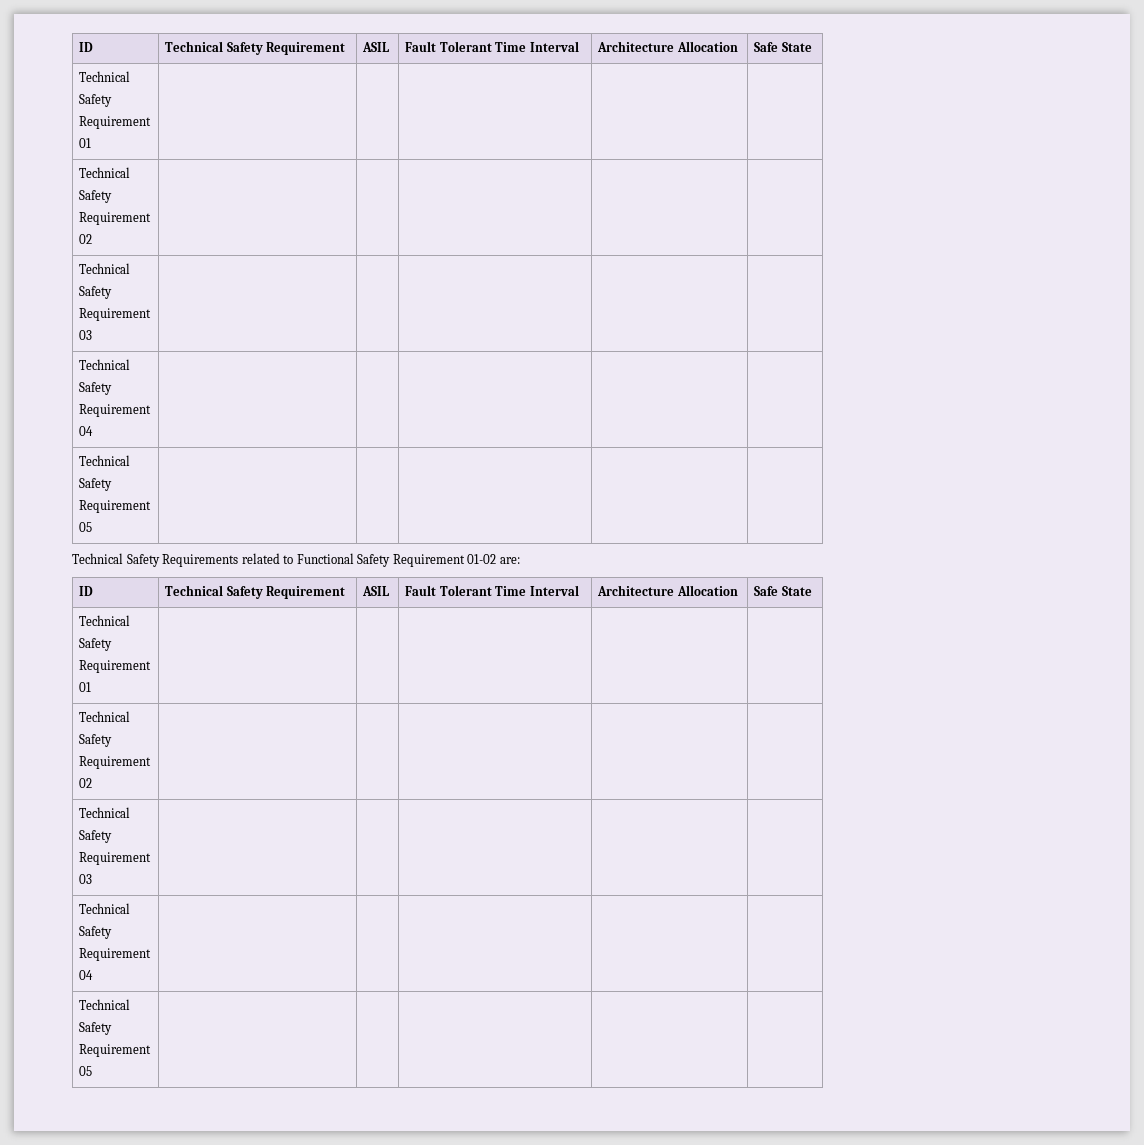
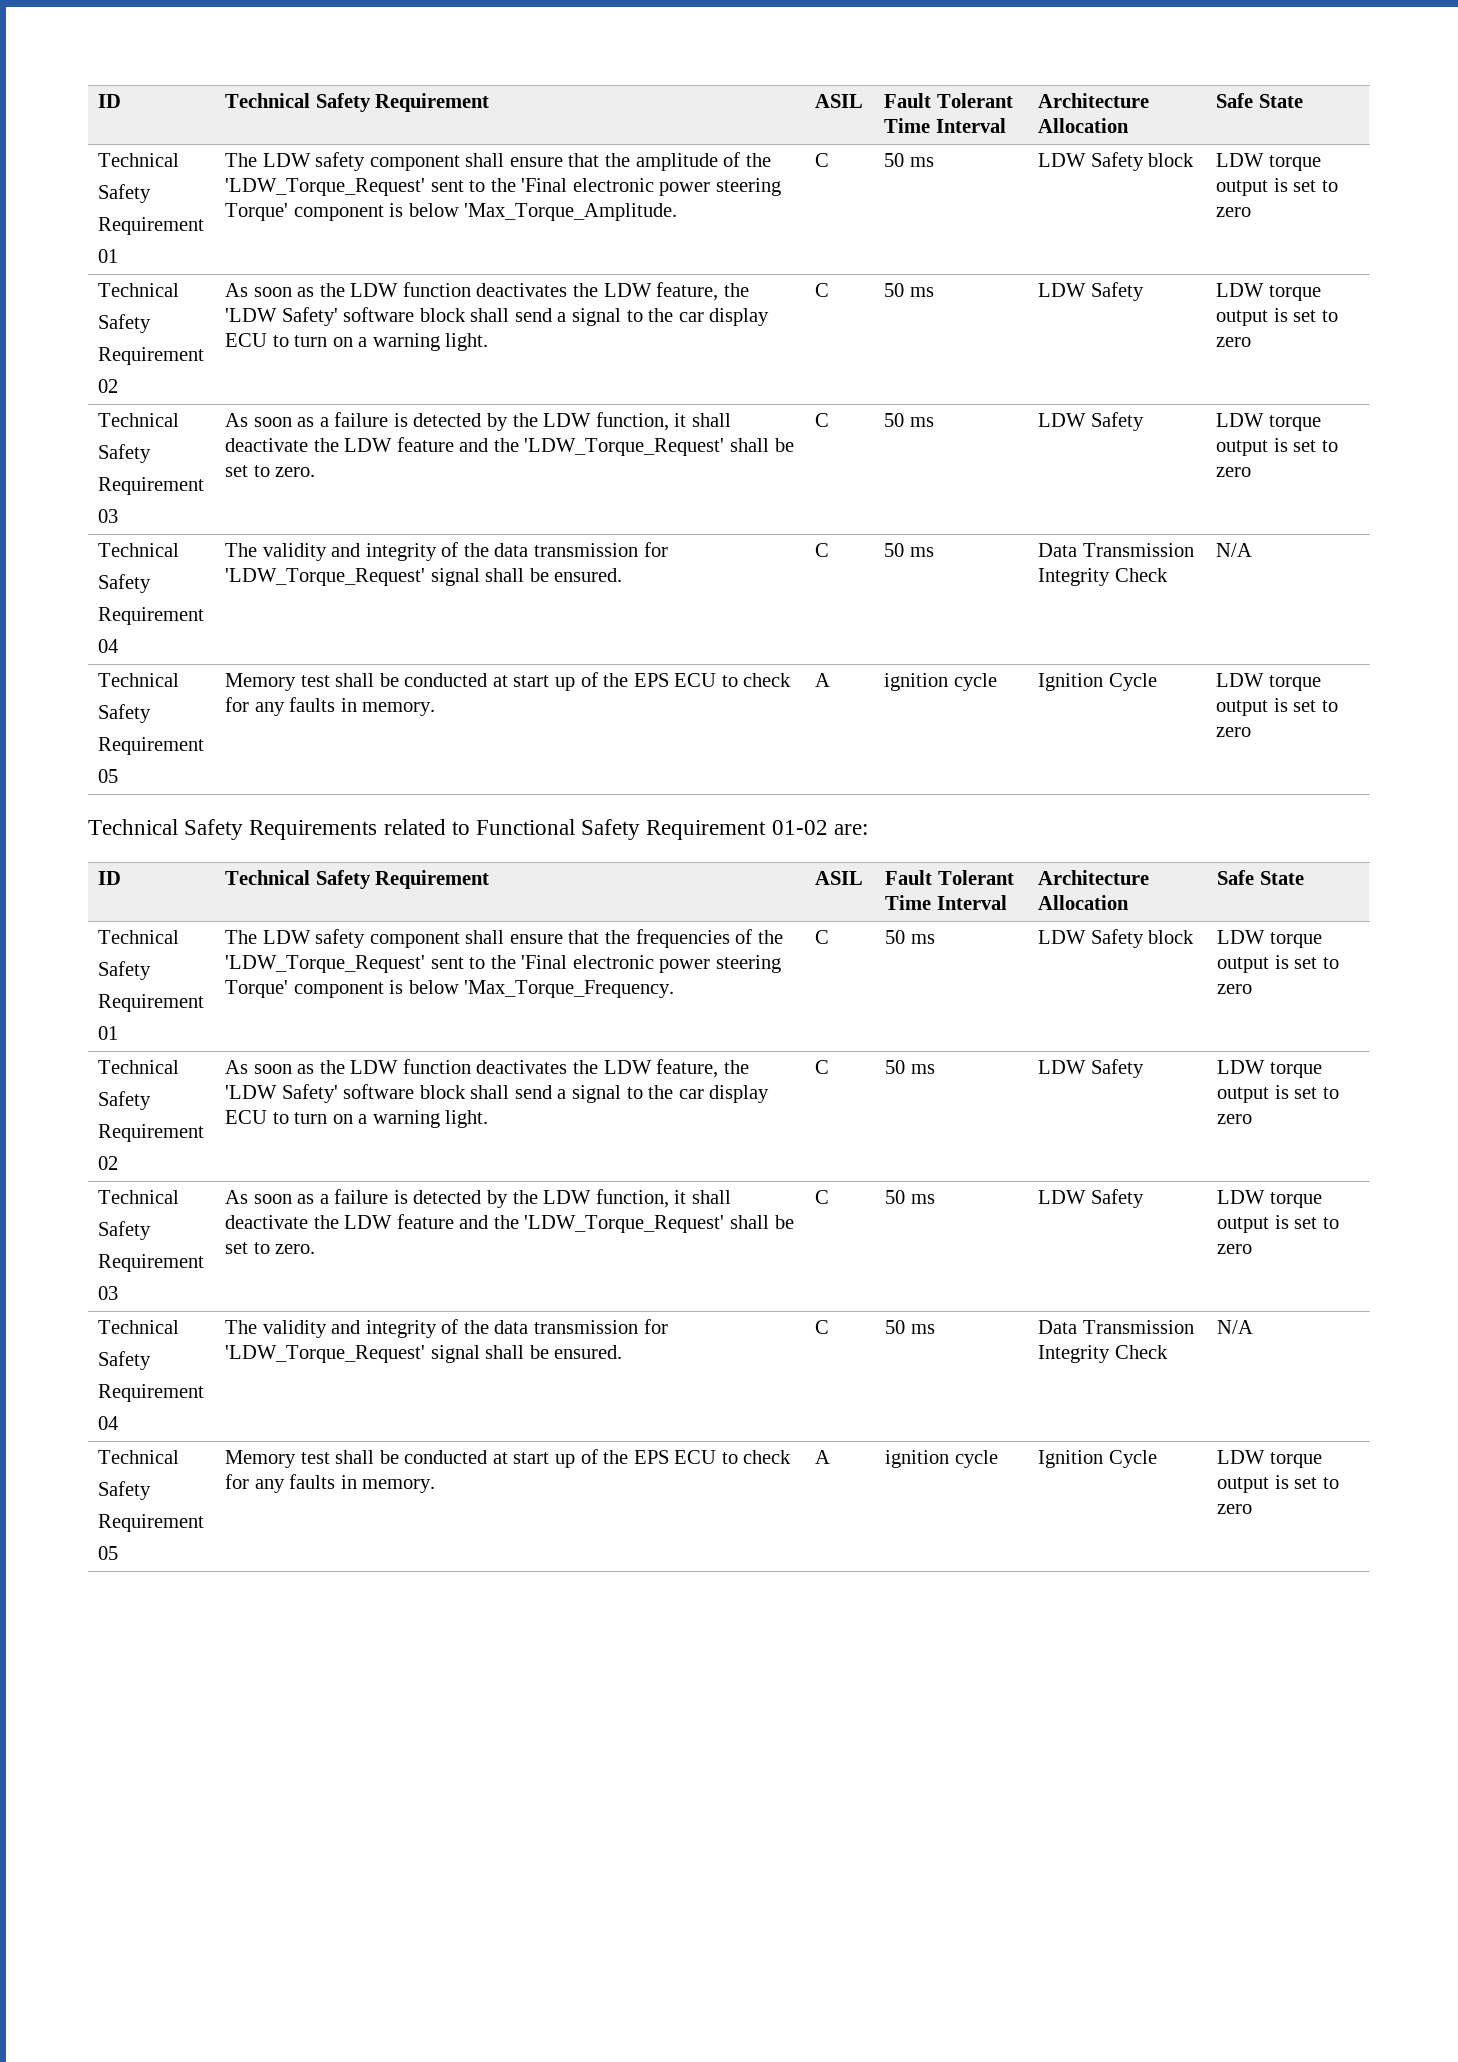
[79,167,131,178] [79,190,113,203] [79,212,152,225] [79,234,93,244] [79,263,131,274] [79,286,113,299] [79,308,152,321] [79,330,93,340] [79,359,131,370] [79,382,113,395] [79,404,152,417] [79,426,94,436] [79,455,131,466] [79,478,113,491] [79,500,152,513] [79,522,93,532] | | | | // Technical // Safety // Requirement // 02 | | | | | // Technical // Safety // Requirement // 03 | | | | | // Technical // Safety // Requirement // 04 | | | | | // Technical // Safety // Requirement // 05 | | | | | -> [225,152,771,171] [225,178,781,196] [225,203,678,221] [815,153,830,167] [884,153,934,167] [1038,152,1195,171] [1216,153,1321,171] [1216,178,1338,196] [1216,207,1252,217] [98,283,180,297] [98,314,152,333] [98,347,205,365] [98,379,119,393] [225,282,749,301] [225,307,770,326] [225,333,489,351] [815,283,830,297] [884,283,934,297] [1038,282,1144,301] [1216,283,1321,301] [1216,308,1338,326] [1216,337,1252,347] [98,413,180,427] [98,444,152,463] [98,477,205,495] [98,509,119,523] [225,412,731,431] [225,437,794,456] [225,465,316,477] [815,413,830,427] [884,413,934,427] [1038,412,1144,431] [1216,413,1321,431] [1216,438,1338,456] [1216,467,1252,477] [98,543,180,557] [98,574,152,593] [98,607,205,625] [98,639,119,653] [225,542,668,561] [225,568,623,586] [815,543,830,557] [884,543,934,557] [1038,543,1194,557] [1038,568,1168,586] [1216,543,1253,557] [98,673,180,687] [98,704,152,723] [98,737,205,755] [98,769,119,783] [225,672,792,691] [225,697,436,716] [815,673,831,687] [884,673,997,691] [1038,673,1157,691] [1216,673,1321,691] [1216,698,1338,716] [1216,727,1252,737] The LDW safety component shall ensure that the amplitude of the 'LDW_Torque_Request' sent to the 'Final electronic power steering Torque' component is below 'Max_Torque_Amplitude. | C | 50 ms | LDW Safety block | LDW torque output is set to zero // Technical // Safety // Requirement // 02 | As soon as the LDW function deactivates the LDW feature, the 'LDW Safety' software block shall send a signal to the car display ECU to turn on a warning light. | C | 50 ms | LDW Safety | LDW torque output is set to zero // Technical // Safety // Requirement // 03 | As soon as a failure is detected by the LDW function, it shall deactivate the LDW feature and the 'LDW_Torque_Request' shall be set to zero. | C | 50 ms | LDW Safety | LDW torque output is set to zero // Technical // Safety // Requirement // 04 | The validity and integrity of the data transmission for 'LDW_Torque_Request' signal shall be ensured. | C | 50 ms | Data Transmission Integrity Check | N/A // Technical // Safety // Requirement // 05 | Memory test shall be conducted at start up of the EPS ECU to check for any faults in memory. | A | ignition cycle | Ignition Cycle | LDW torque output is set to zero
[79,711,131,722] [79,734,113,747] [79,756,152,769] [79,778,93,788] [79,807,131,818] [79,830,113,843] [79,852,152,865] [79,874,93,884] [79,903,131,914] [79,926,113,939] [79,948,152,961] [79,970,94,980] [79,999,131,1010] [79,1022,113,1035] [79,1044,152,1057] [79,1066,93,1076] | | | | // Technical // Safety // Requirement // 02 | | | | | // Technical // Safety // Requirement // 03 | | | | | // Technical // Safety // Requirement // 04 | | | | | // Technical // Safety // Requirement // 05 | | | | | -> [225,929,783,948] [225,955,781,973] [225,980,675,998] [815,930,830,944] [885,930,935,944] [1038,929,1195,948] [1217,930,1322,948] [1217,955,1339,973] [1217,984,1253,994] [98,1060,180,1074] [98,1091,152,1110] [98,1124,205,1142] [98,1156,119,1170] [225,1059,749,1078] [225,1084,770,1103] [225,1110,489,1128] [815,1060,830,1074] [885,1060,935,1074] [1038,1059,1144,1078] [1217,1060,1322,1078] [1217,1085,1339,1103] [1217,1114,1253,1124] [98,1190,180,1204] [98,1221,152,1240] [98,1254,205,1272] [98,1286,119,1300] [225,1189,731,1208] [225,1214,794,1233] [225,1242,316,1254] [815,1190,830,1204] [885,1190,935,1204] [1038,1189,1144,1208] [1217,1190,1322,1208] [1217,1215,1339,1233] [1217,1244,1253,1254] [98,1320,180,1334] [98,1351,152,1370] [98,1384,205,1402] [98,1416,119,1430] [225,1319,668,1338] [225,1345,623,1363] [815,1320,830,1334] [885,1320,935,1334] [1038,1320,1194,1334] [1038,1345,1168,1363] [1217,1320,1254,1334] [98,1450,180,1464] [98,1481,152,1500] [98,1514,205,1532] [98,1546,119,1560] [225,1449,792,1468] [225,1474,436,1493] [815,1450,831,1464] [885,1450,998,1468] [1038,1450,1157,1468] [1217,1450,1322,1468] [1217,1475,1339,1493] [1217,1504,1253,1514] The LDW safety component shall ensure that the frequencies of the 'LDW_Torque_Request' sent to the 'Final electronic power steering Torque' component is below 'Max_Torque_Frequency. | C | 50 ms | LDW Safety block | LDW torque output is set to zero // Technical // Safety // Requirement // 02 | As soon as the LDW function deactivates the LDW feature, the 'LDW Safety' software block shall send a signal to the car display ECU to turn on a warning light. | C | 50 ms | LDW Safety | LDW torque output is set to zero // Technical // Safety // Requirement // 03 | As soon as a failure is detected by the LDW function, it shall deactivate the LDW feature and the 'LDW_Torque_Request' shall be set to zero. | C | 50 ms | LDW Safety | LDW torque output is set to zero // Technical // Safety // Requirement // 04 | The validity and integrity of the data transmission for 'LDW_Torque_Request' signal shall be ensured. | C | 50 ms | Data Transmission Integrity Check | N/A // Technical // Safety // Requirement // 05 | Memory test shall be conducted at start up of the EPS ECU to check for any faults in memory. | A | ignition cycle | Ignition Cycle | LDW torque output is set to zero

